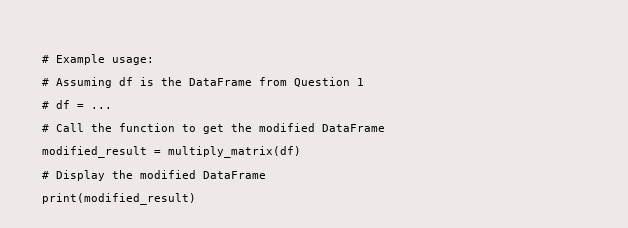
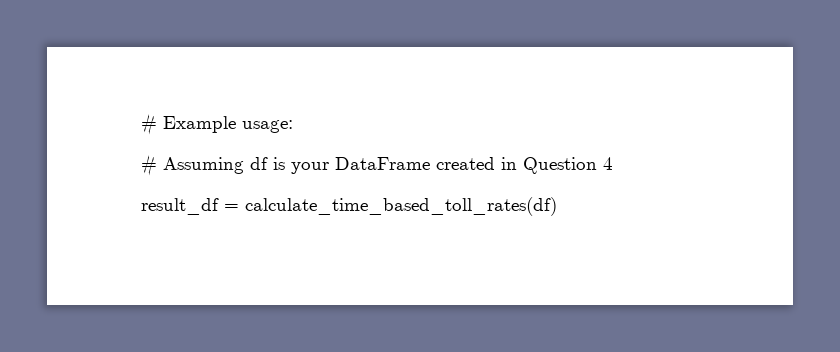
[161,77,364,87] [42,100,112,109] [42,123,385,134] [42,146,301,158] [42,170,266,181] [42,193,196,205] the DataFrame from Question 1 // # df = ... // # Call the function to get the modified DataFrame // modified_result = multiply_matrix(df) // # Display the modified DataFrame // print(modified_result) -> [291,157,613,174] [141,197,557,216] your DataFrame created in Question 4 // result_df = calculate_time_based_toll_rates(df)

